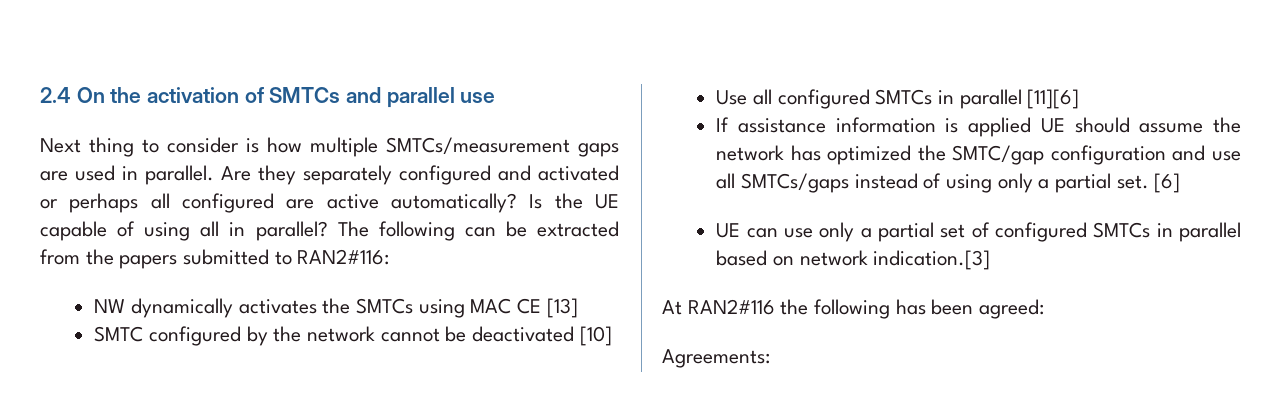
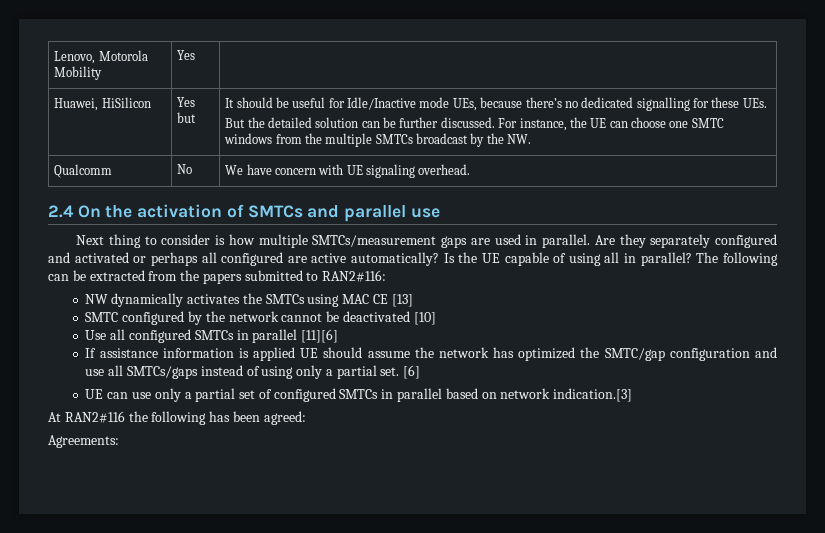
(40, 95) none -> [54,50,148,64] [54,66,103,80] [177,50,196,60] [54,97,151,111] [177,97,196,107] [177,112,197,123] [225,97,767,111] [225,117,724,131] [224,133,532,147] [54,164,113,178] [177,164,193,174] [225,164,471,178] Lenovo, Motorola Mobility | Yes | // Huawei, HiSilicon | Yes but | It should be useful for Idle/Inactive mode UEs, because there’s no dedicated signalling for these UEs. // But the detailed solution can be further discussed. For instance, the UE can choose one SMTC windows from the multiple SMTCs broadcast by the NW. // Qualcomm | No | We have concern with UE signaling overhead. //

